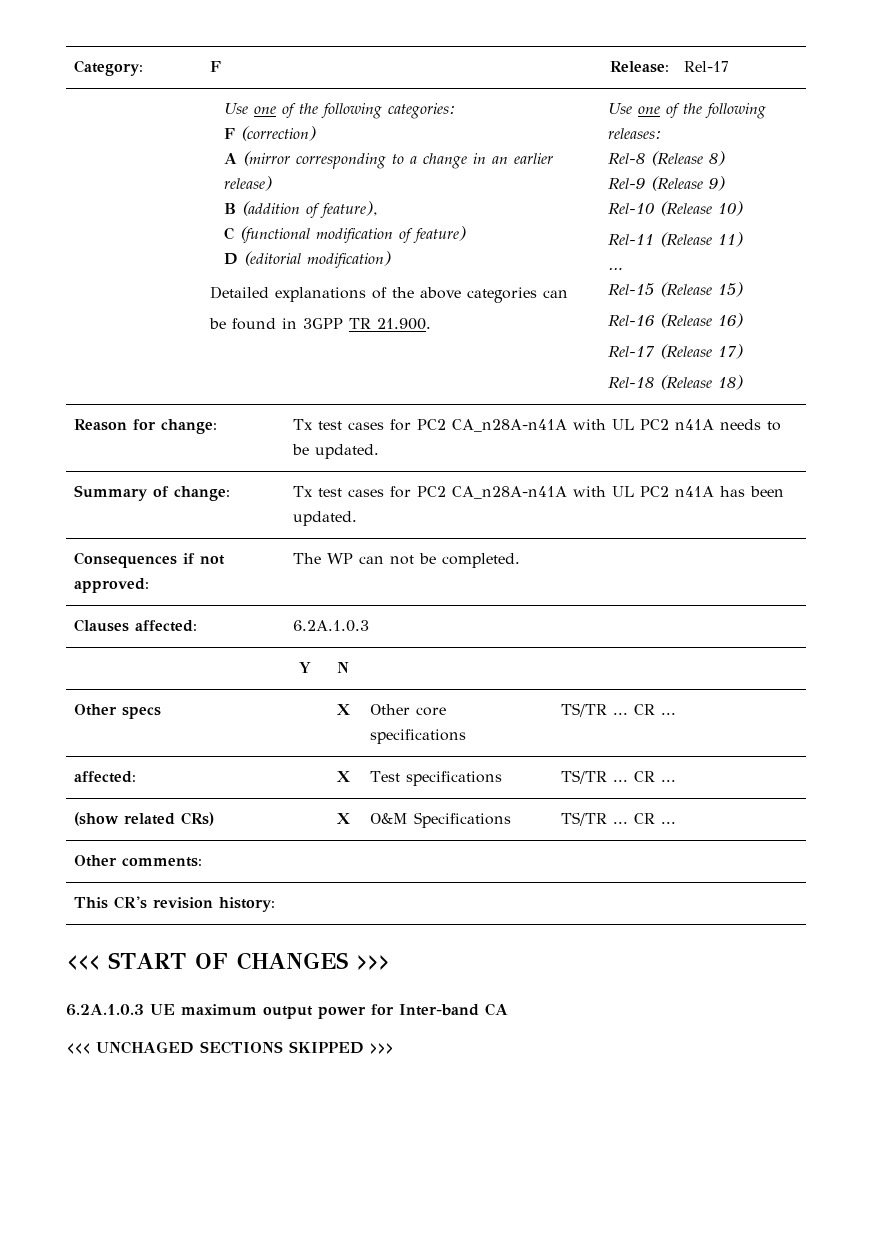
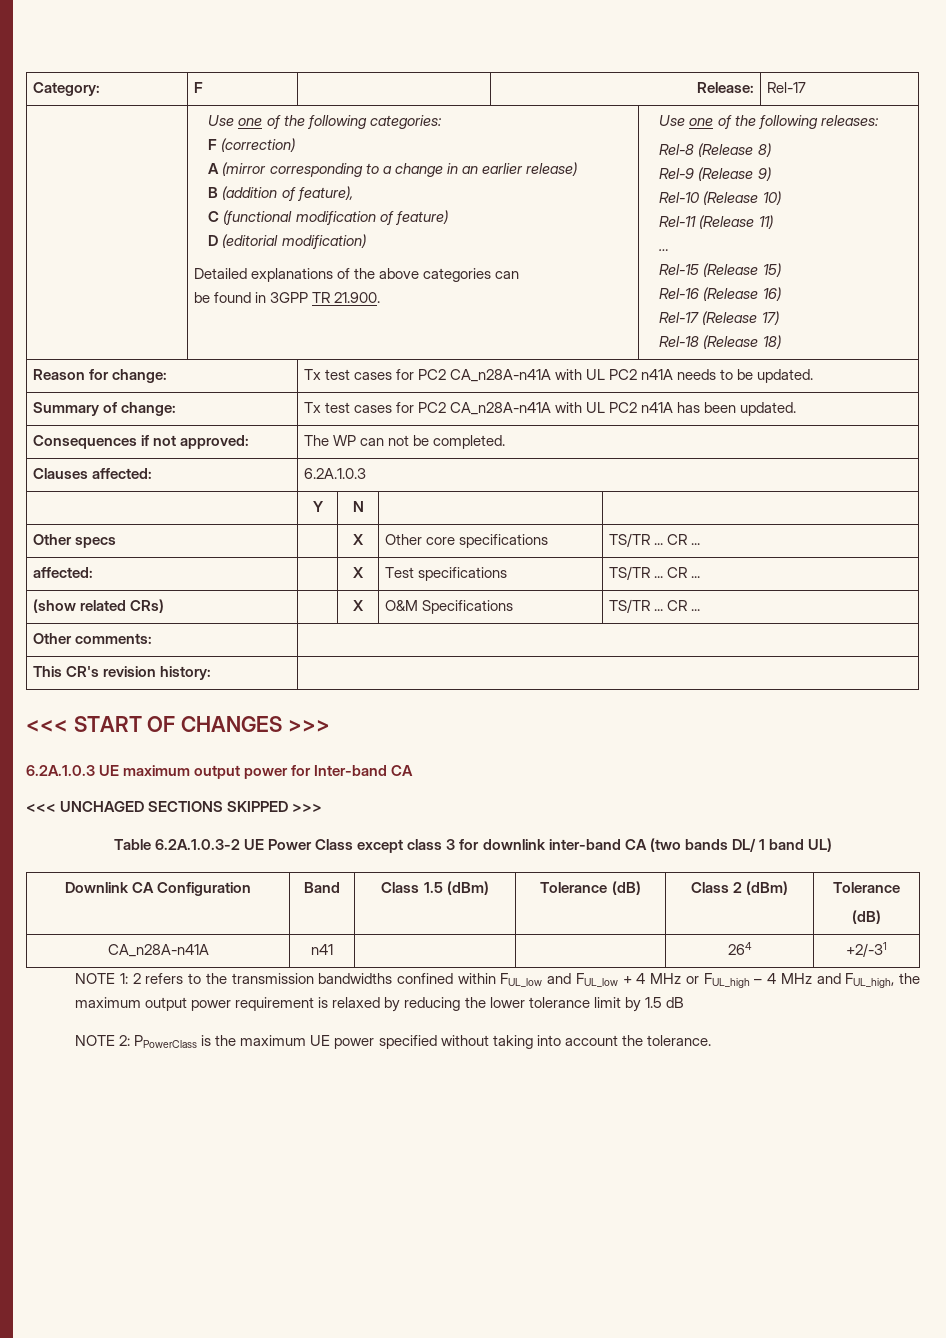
(394, 1048) none -> [114,838,832,853] [64,882,252,896] [304,882,340,893] [381,881,489,895] [540,881,641,895] [690,881,789,895] [833,882,900,893] [852,910,881,924] [107,944,209,957] [311,944,333,955] [728,942,752,955] [846,942,887,957] [75,973,920,988] [75,997,684,1012] [75,1035,711,1049] // Table 6.2A.1.0.3-2 UE Power Class except class 3 for downlink inter-band CA (two bands DL/ 1 band UL) // Downlink CA Configuration | Band | Class 1.5 (dBm) | Tolerance (dB) | Class 2 (dBm) | Tolerance // (dB) // CA_n28A-n41A | n41 | | | 264 | +2/-31 // NOTE 1: 2 refers to the transmission bandwidths confined within FUL_low and FUL_low + 4 MHz or FUL_high – 4 MHz and FUL_high, the maximum output power requirement is relaxed by reducing the lower tolerance limit by 1.5 dB // NOTE 2: PPowerClass is the maximum UE power specified without taking into account the tolerance.

